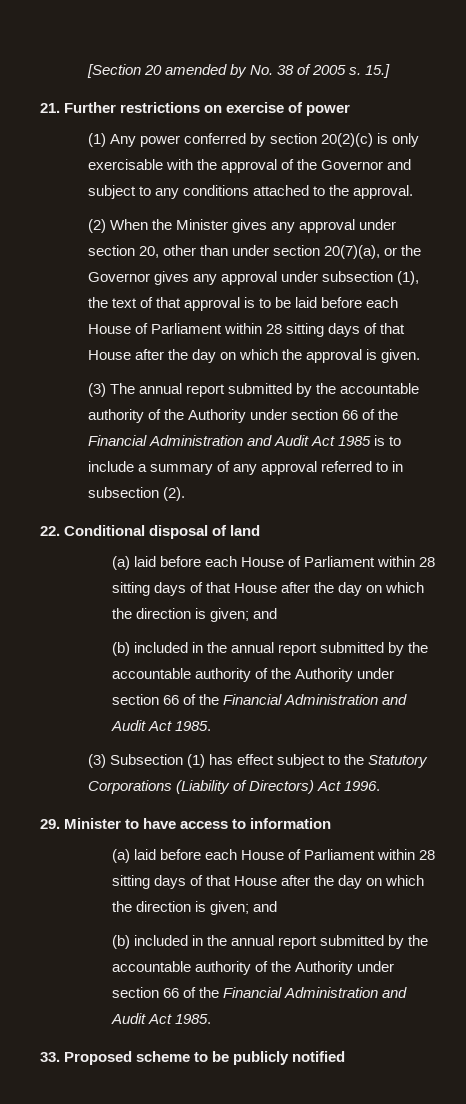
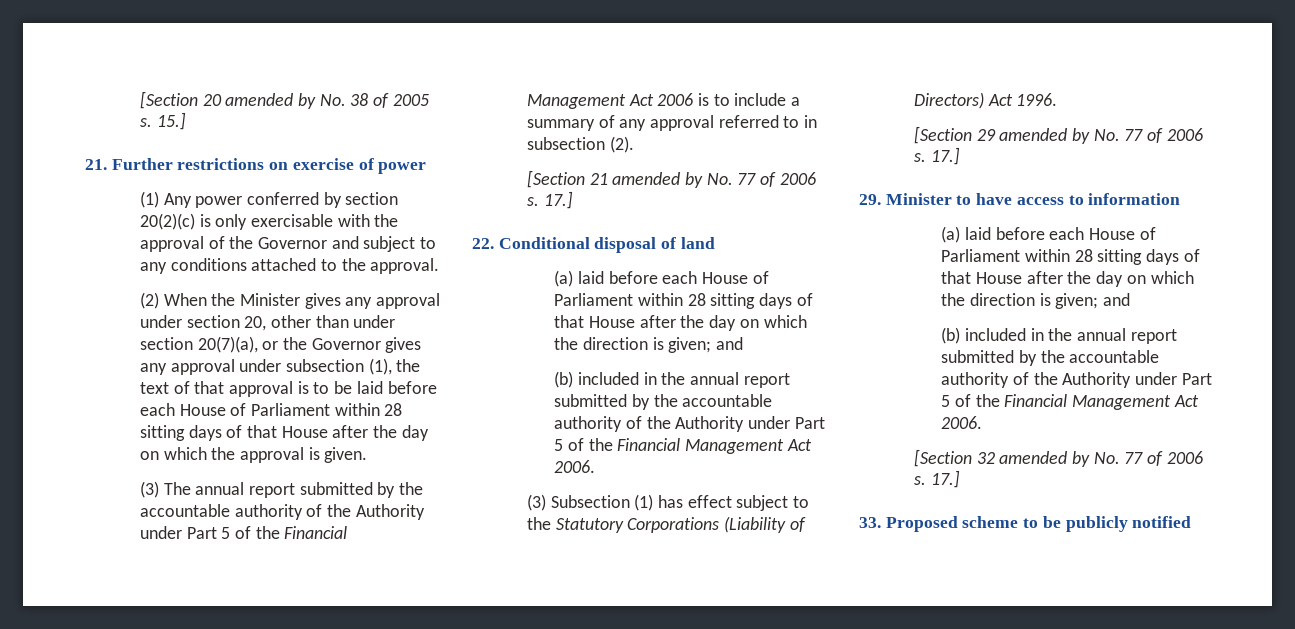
[291,409,399,420] [87,435,372,446] section 66 of the Financial Administration and Audit Act 1985 -> [186,526,348,539] [526,93,694,109] Part 5 of the Financial Management Act 2006
(185, 494) none -> [526,170,816,188] [526,191,573,209] // [Section 21 amended by No. 77 of 2006 s. 17.]
[111,694,408,705] [110,720,211,731] section 66 of the Financial Administration and Audit Act 1985. -> [794,417,825,429] [554,438,812,454] [554,460,596,473] Part 5 of the Financial Management Act 2006.
(381, 786) none -> [913,126,1203,144] [913,147,960,165] // [Section 29 amended by No. 77 of 2006 s. 17.]
[111,987,408,998] [110,1013,211,1024] section 66 of the Financial Administration and Audit Act 1985. -> [1181,373,1212,385] [941,394,1199,410] [941,416,983,429] [913,449,1203,467] [913,470,960,488] Part 5 of the Financial Management Act 2006. // [Section 32 amended by No. 77 of 2006 s. 17.]

